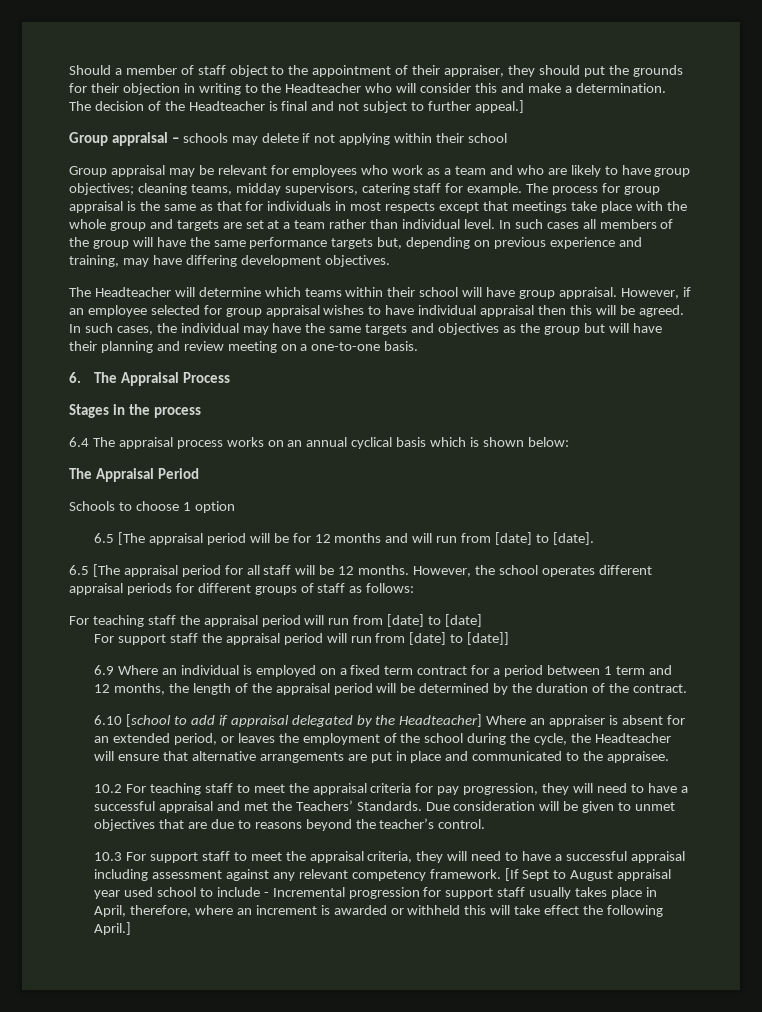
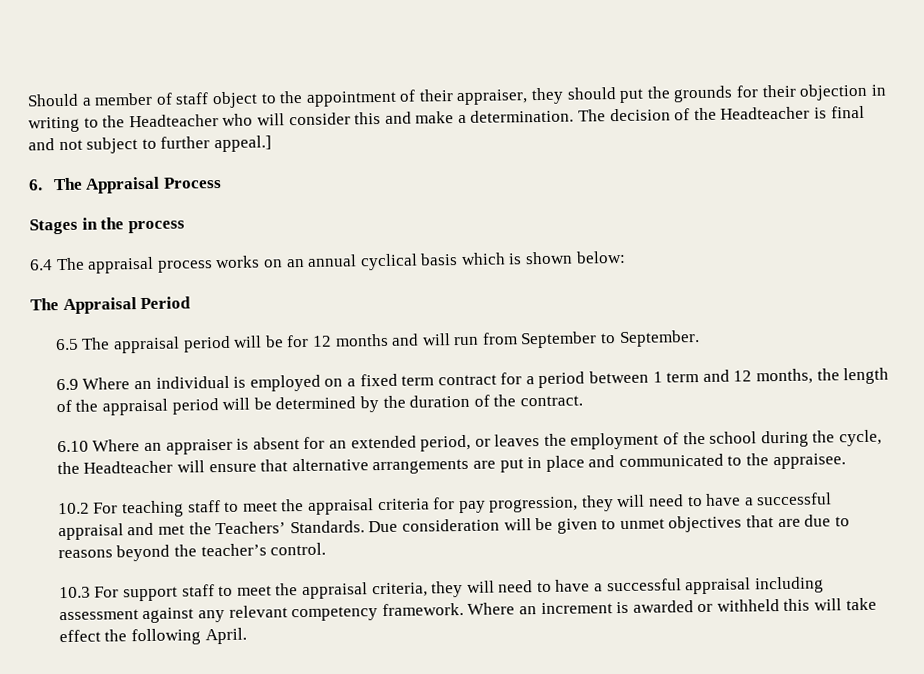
[69,132,508,146] [69,165,691,177] [69,183,660,195] [69,201,687,213] [69,219,674,231] [69,237,642,249] [69,255,390,267] [69,287,691,299] [69,305,684,317] [69,323,662,335] [69,341,419,353] // Group appraisal – schools may delete if not applying within their school // Group appraisal may be relevant for employees who work as a team and who are likely to have group objectives; cleaning teams, midday supervisors, catering staff for example. The process for group appraisal is the same as that for individuals in most respects except that meetings take place with the whole group and targets are set at a team rather than individual level. In such cases all members of the group will have the same performance targets but, depending on previous experience and training, may have differing development objectives. // The Headteacher will determine which teams within their school will have group appraisal. However, if an employee selected for group appraisal wishes to have individual appraisal then this will be agreed. In such cases, the individual may have the same targets and objectives as the group but will have their planning and review meeting on a one-to-one basis. -> (272, 144) none
[69,501,235,513] [94,532,146,545] // Schools to choose 1 option // 6.5 [The -> [54,337,111,351] // 6.5 The
[494,532,594,545] [69,564,652,577] [69,583,415,595] [69,614,483,627] [94,632,510,645] [date] to [date]. // 6.5 [The appraisal period for all staff will be 12 months. However, the school operates different appraisal periods for different groups of staff as follows: // For teaching staff the appraisal period will run from [date] to [date] // For support staff the appraisal period will run from [date] to [date]] -> [520,330,700,349] September to September.
[126,714,483,727] [school to add if appraisal delegated by the Headteacher] -> (89, 446) none
[504,868,672,881] [94,887,657,899] [94,905,233,917] [If Sept to August appraisal year used school to include - Incremental progression for support staff usually takes place in April, therefore, where -> [467,602,516,615] Where
[94,922,132,935] April.] -> [204,627,247,645] April.

